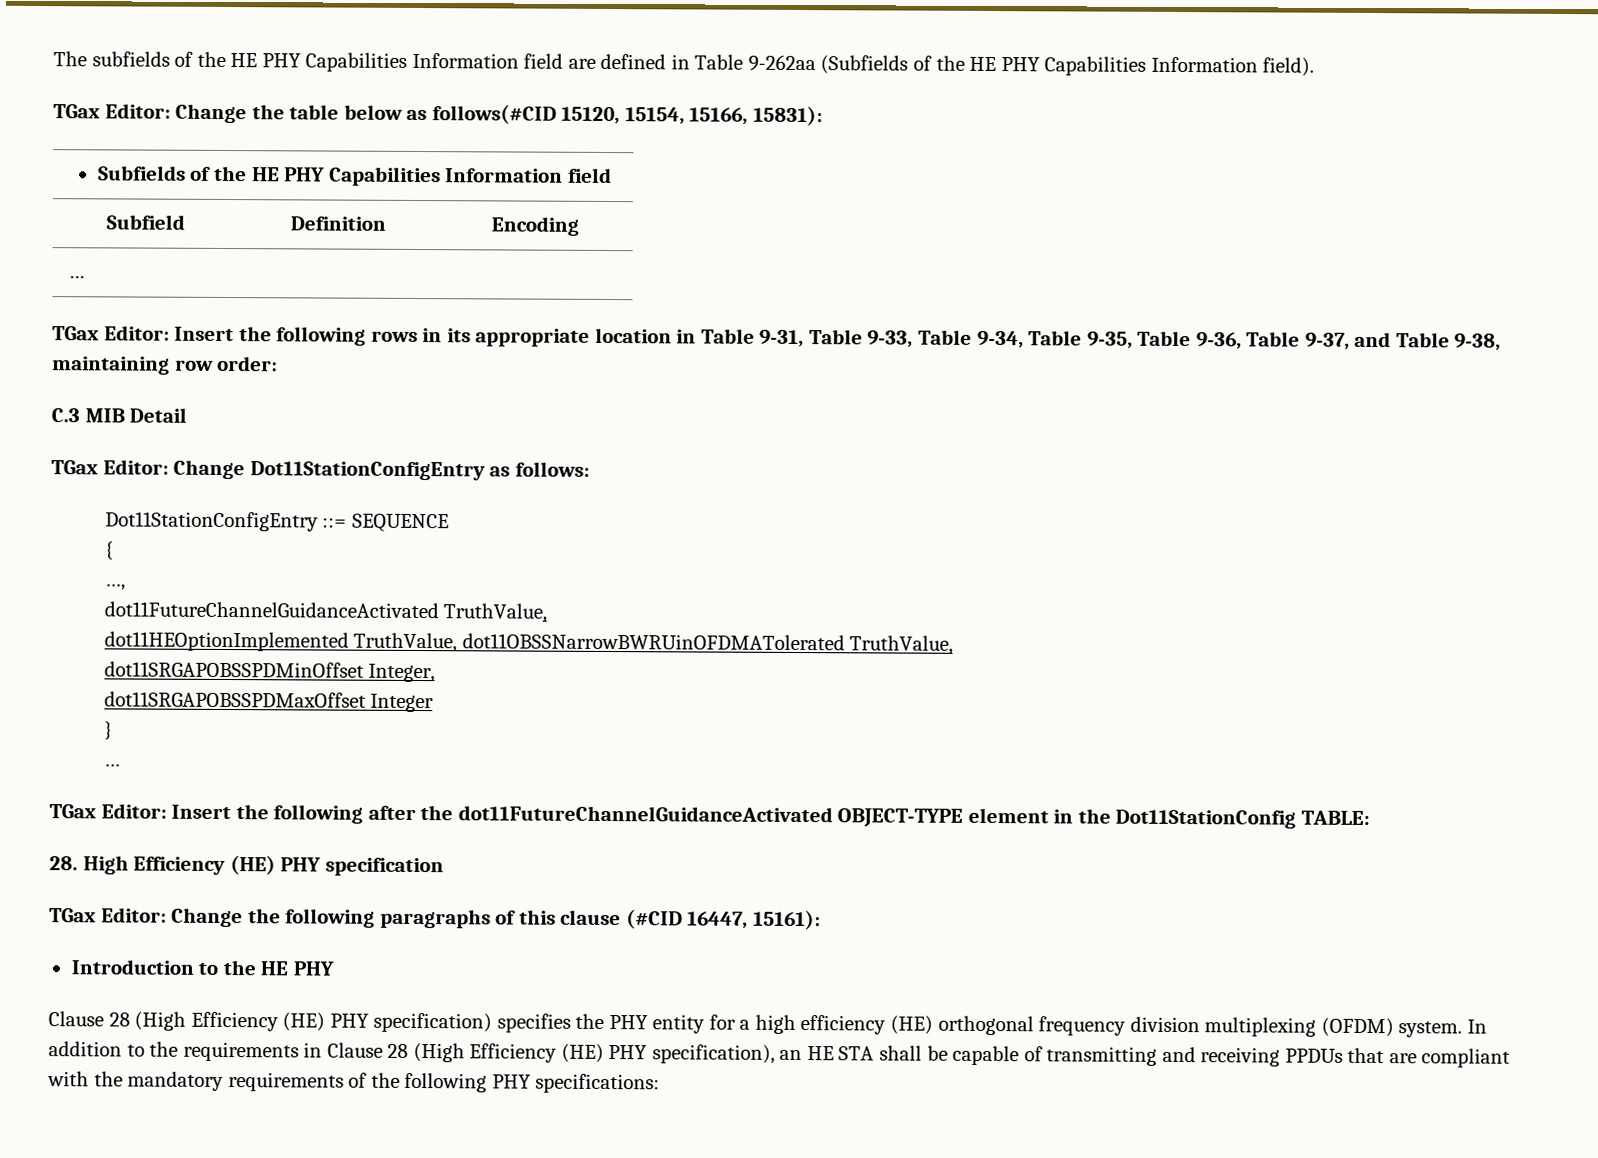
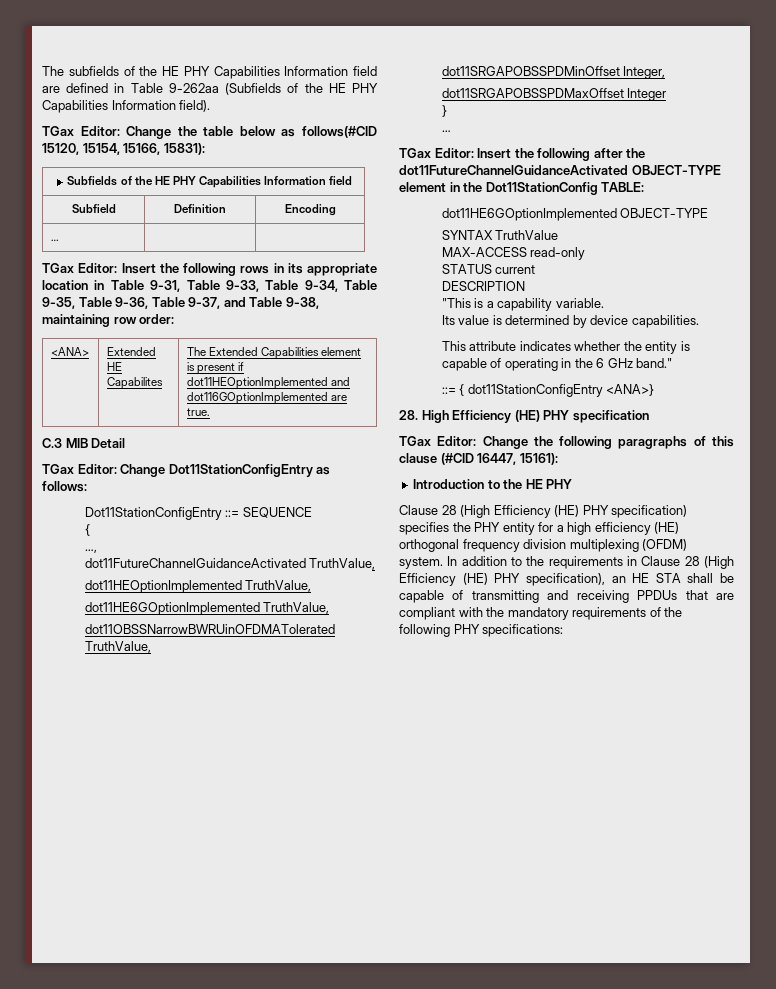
(279, 363) none -> [50,347,89,356] [106,347,156,356] [106,362,122,371] [106,377,163,389] [186,347,362,359] [186,362,245,374] [186,377,350,389] [186,392,347,404] [186,408,210,416] // <ANA> | Extended HE Capabilites | The Extended Capabilities element is present if dot11HEOptionImplemented and dot116GOptionImplemented are true.
(458, 642) none -> [84,602,330,615] // dot11HE6GOptionImplemented TruthValue, //
(1370, 817) none -> [441,208,709,221] [441,230,559,240] [441,247,586,260] [441,264,536,274] [441,281,525,291] [441,298,604,311] [441,315,699,328] [441,341,690,354] [441,358,673,371] [441,384,655,397] // dot11HE6GOptionImplemented OBJECT-TYPE // SYNTAX TruthValue // MAX-ACCESS read-only // STATUS current // DESCRIPTION // "This is a capability variable. // Its value is determined by device capabilities. // This attribute indicates whether the entity is capable of operating in the 6 GHz band." // ::= { dot11StationConfigEntry <ANA>}

